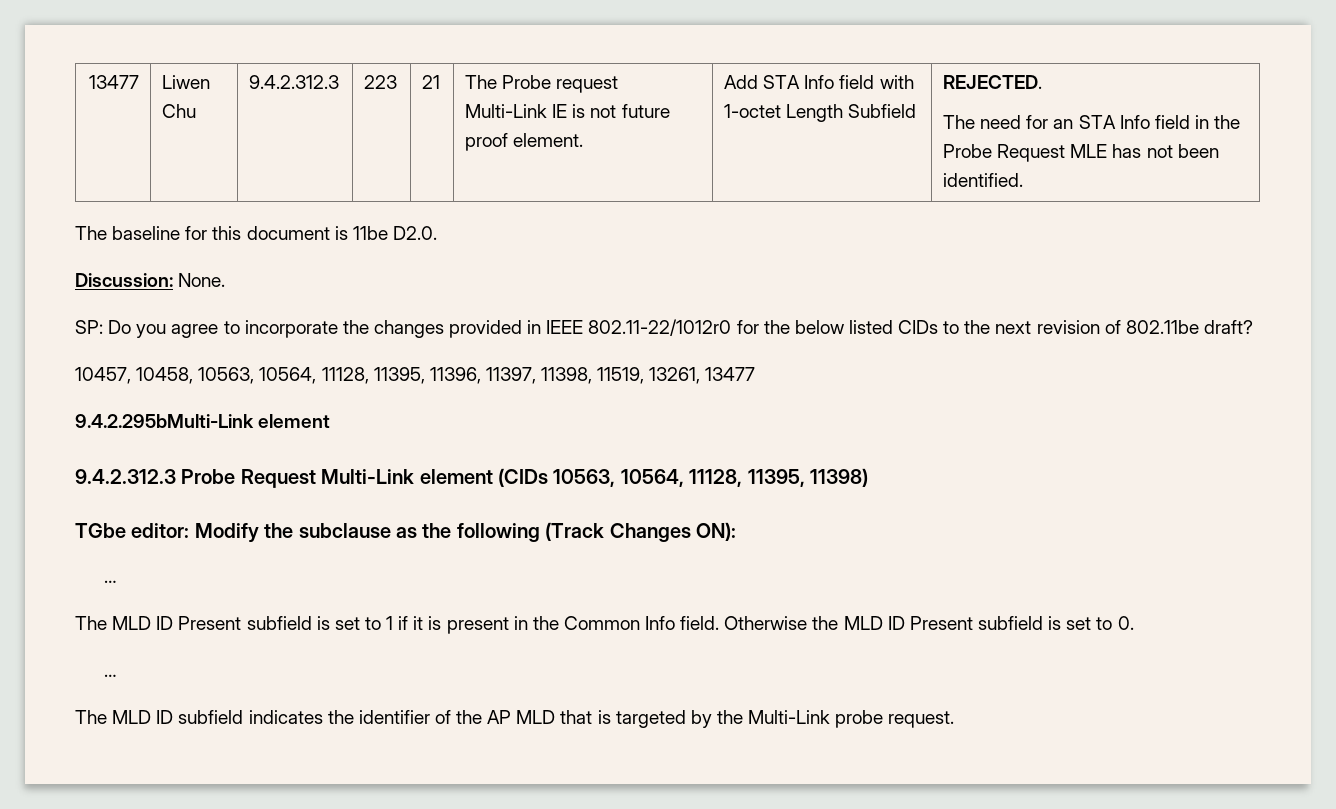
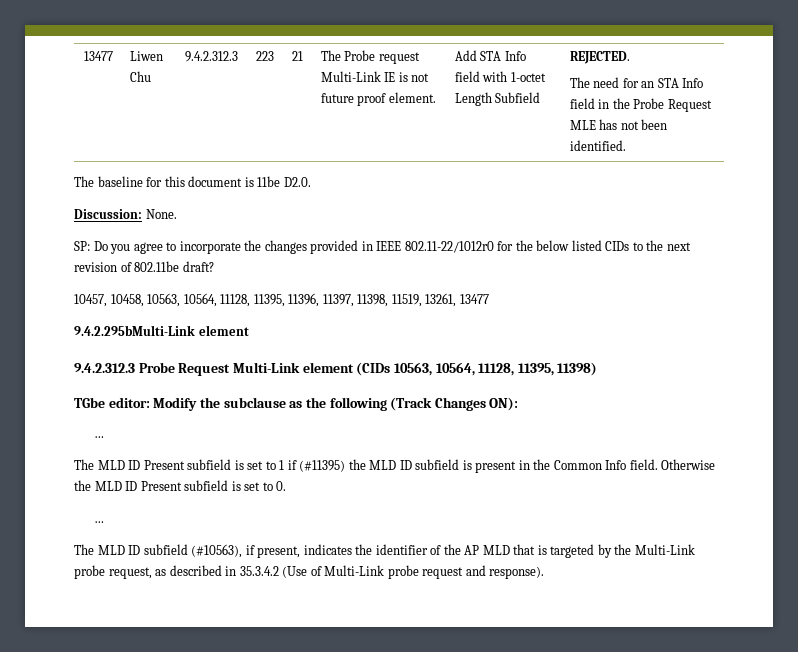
[413,616,424,630] it -> [299,459,460,472] (#11395) the MLD ID subfield
(244, 717) none -> [191,544,301,558] (#10563), if present,
[888,711,955,728] request. -> [108,565,545,579] request, as described in 35.3.4.2 (Use of Multi-Link probe request and response).

